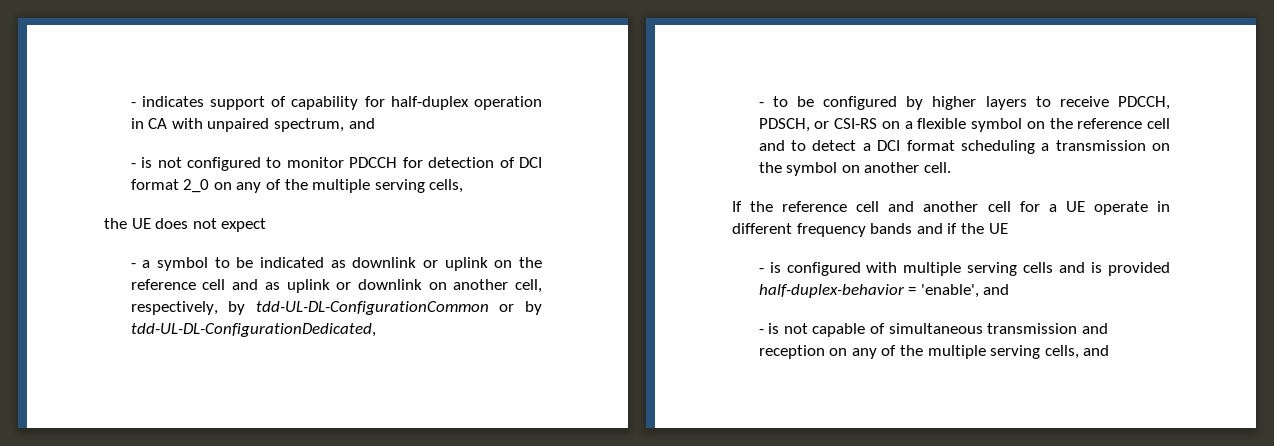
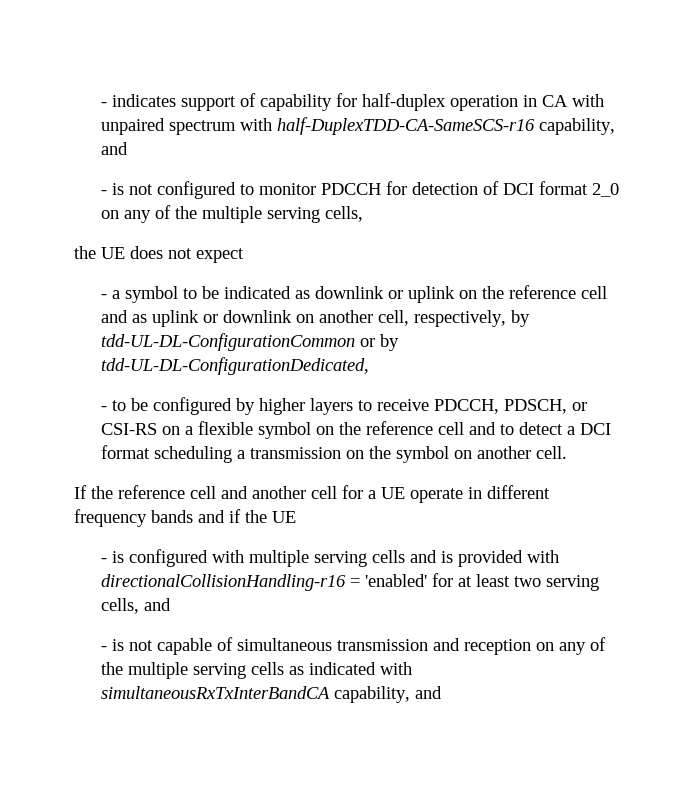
[274,118,345,132] spectrum, -> [169,117,616,135] spectrum with half-DuplexTDD-CA-SameSCS-r16 capability,
[758,284,979,298] half-duplex-behavior = 'enable', -> [527,550,560,563] [101,573,600,591] [101,598,140,614] with directionalCollisionHandling-r16 = 'enabled' for at least two serving cells,
[1044,345,1079,359] cells, -> [251,662,413,675] [101,686,411,703] cells as indicated with simultaneousRxTxInterBandCA capability,

